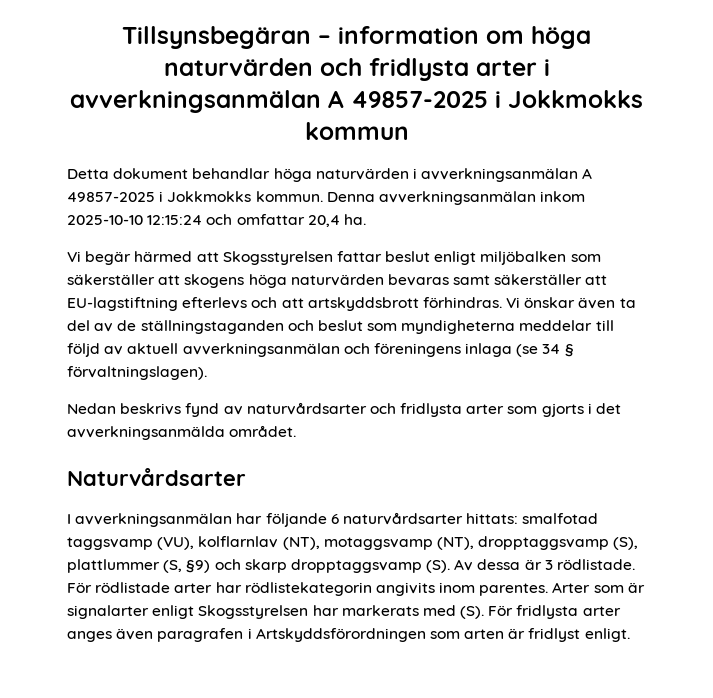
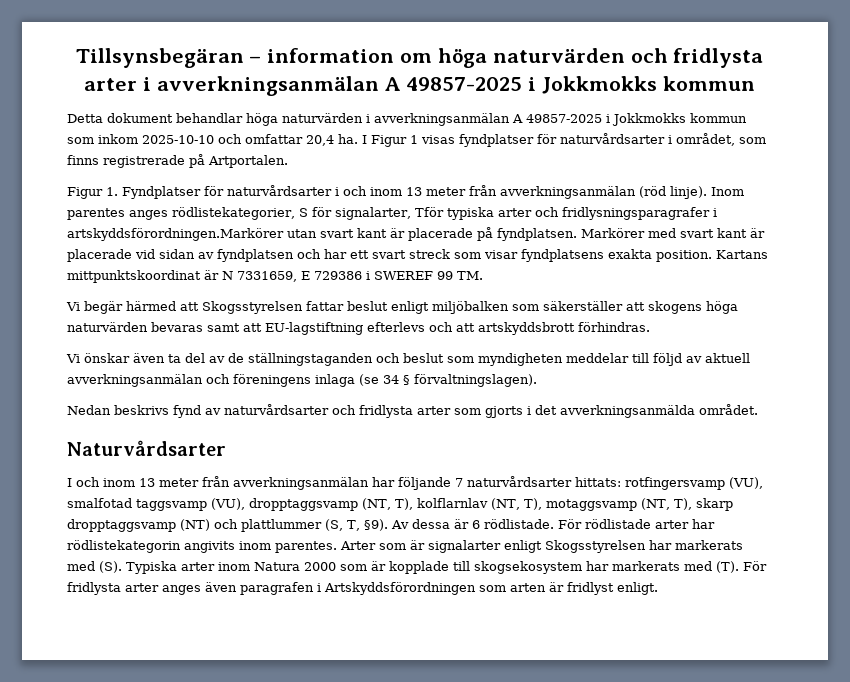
[255,191,536,205] kommun. Denna avverkningsanmälan -> [690,113,747,123] [67,137,94,144] kommun som
[147,215,203,225] 12:15:24 -> (214, 139) none
(366, 219) none -> [362,133,766,147] [67,154,288,168] [67,185,744,199] [67,207,717,220] [67,227,765,241] [67,249,768,262] [67,270,483,283] I Figur 1 visas fyndplatser för naturvårdsarter i området, som finns registrerade på Artportalen. // Figur 1. Fyndplatser för naturvårdsarter i och inom 13 meter från avverkningsanmälan (röd linje). Inom parentes anges rödlistekategorier, S för signalarter, Tför typiska arter och fridlysningsparagrafer i artskyddsförordningen.Markörer utan svart kant är placerade på fyndplatsen. Markörer med svart kant är placerade vid sidan av fyndplatsen och har ett svart streck som visar fyndplatsens exakta position. Kartans mittpunktskoordinat är N 7331659, E 729386 i SWEREF 99 TM.
[494,274,583,285] säkerställer -> (240, 327) none
(502, 302) none -> (650, 327) //
[401,320,516,334] myndigheterna -> [478,353,563,366] myndigheten
(71, 519) none -> [76,476,230,487] och inom 13 meter från
[330,514,339,524] 6 -> [455,478,463,487] 7
(519, 518) none -> [625,477,763,490] rotfingersvamp (VU),
[198,536,639,550] [67,559,451,573] kolflarnlav (NT), motaggsvamp (NT), dropptaggsvamp (S), plattlummer (S, §9) och skarp dropptaggsvamp (S). -> [249,498,733,511] [67,519,388,532] dropptaggsvamp (NT, T), kolflarnlav (NT, T), motaggsvamp (NT, T), skarp dropptaggsvamp (NT) och plattlummer (S, T, §9).
[544,560,553,570] 3 -> [471,520,480,529] 6
(485, 612) none -> [126,561,739,574] Typiska arter inom Natura 2000 som är kopplade till skogsekosystem har markerats med (T).

